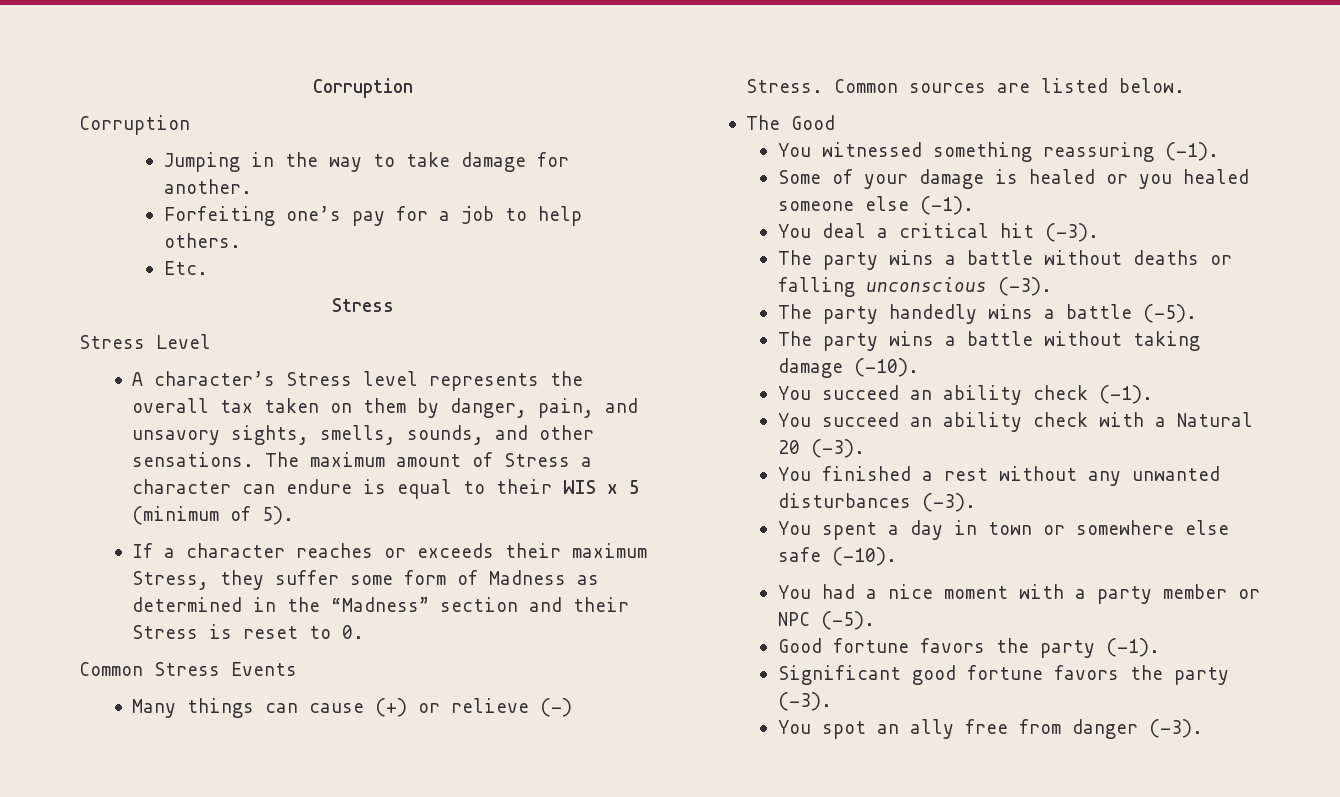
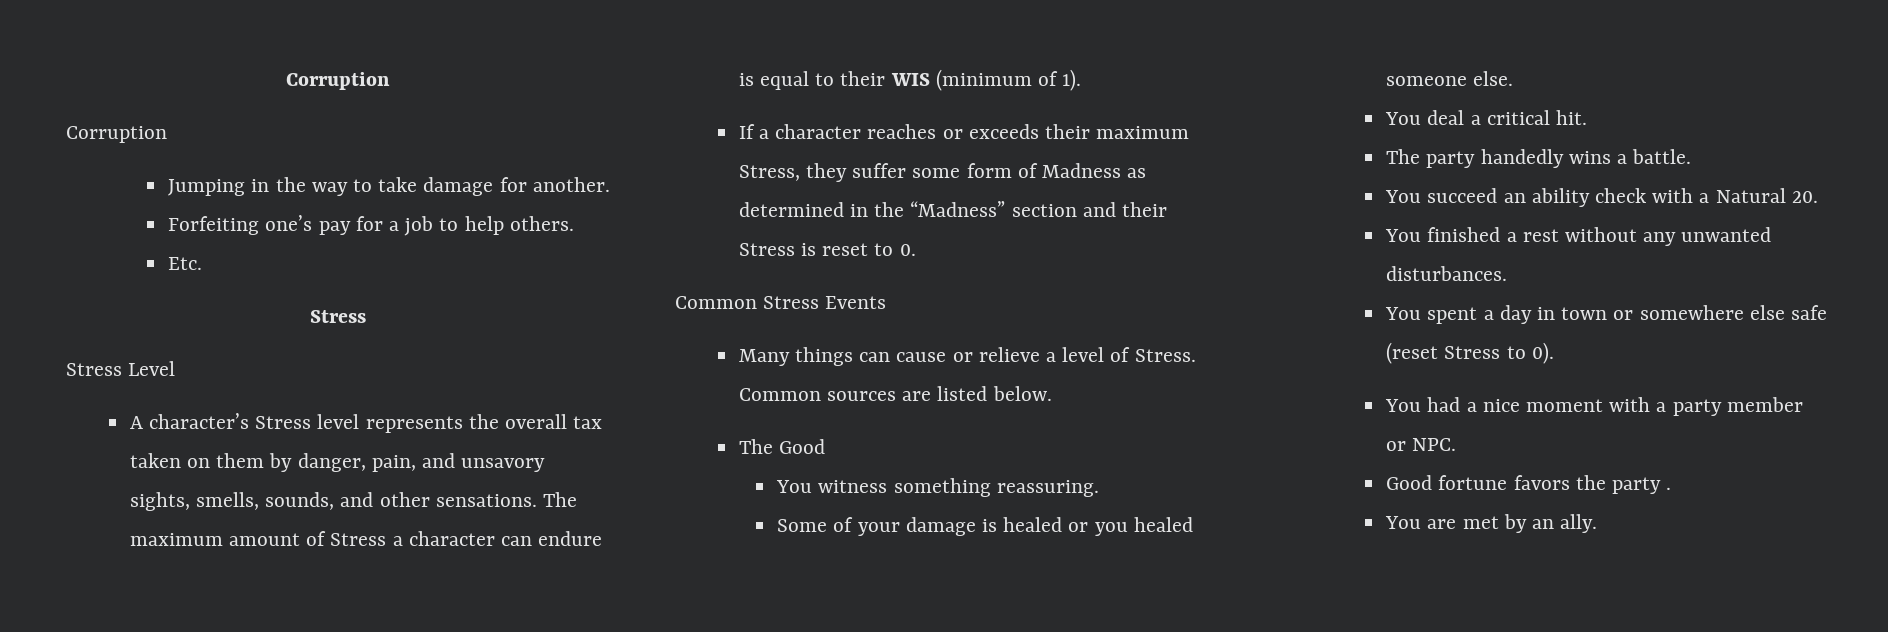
[606,480,640,494] x 5 -> (930, 79) none
[261,506,294,525] 5). -> [1062,69,1082,91] 1).
[374,698,407,717] (+) -> (947, 357) none
[539,698,572,717] (-) -> [1045,347,1131,362] a level of
[821,142,1219,162] witnessed something reassuring (-1). -> [818,478,1099,497] witness something reassuring.
[864,196,974,215] else (-1). -> [1473,71,1514,86] else.
[999,223,1099,242] [777,250,1232,270] [777,277,1052,297] hit (-3). // The party wins a battle without deaths or falling unconscious (-3). -> [1555,110,1587,125] hit.
[1065,304,1197,323] [777,331,1200,351] [777,358,919,378] [777,385,1153,405] battle (-5). // The party wins a battle without taking damage (-10). // You succeed an ability check (-1). -> [1632,149,1692,164] battle.
[777,439,865,458] 20 (-3). -> [1791,191,1818,203] 20.
[777,493,976,512] disturbances (-3). -> [1386,266,1508,281] disturbances.
[831,547,897,566] (-10). -> [1386,342,1554,364] (reset Stress to 0).
[777,611,875,630] NPC (-5). -> [1412,438,1457,451] NPC.
[1105,638,1160,657] [777,665,1229,685] [777,692,832,711] [777,719,1203,739] (-1). // Significant good fortune favors the party (-3). // You spot an ally free from danger (-3). -> [1666,487,1672,490] [1385,514,1598,533] . // You are met by an ally.

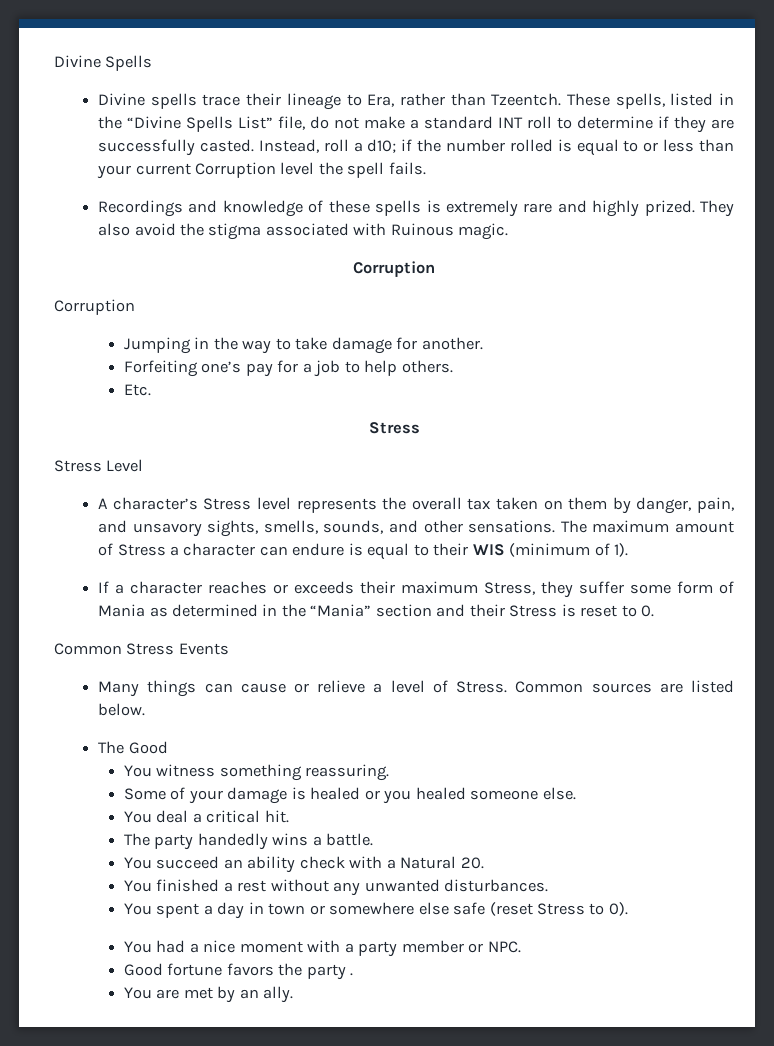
(286, 81) none -> [54,55,153,71] [98,93,735,110] [98,116,734,133] [98,139,734,156] [97,162,426,179] [98,200,734,217] [98,223,509,240] Divine Spells // Divine spells trace their lineage to Era, rather than Tzeentch. These spells, listed in the “Divine Spells List” file, do not make a standard INT roll to determine if they are successfully casted. Instead, roll a d10; if the number rolled is equal to or less than your current Corruption level the spell fails. // Recordings and knowledge of these spells is extremely rare and highly prized. They also avoid the stigma associated with Ruinous magic. //
[1041,163,1121,178] Madness -> [98,604,146,617] Mania
[910,201,1006,217] “Madness” -> [310,604,372,617] “Mania”

